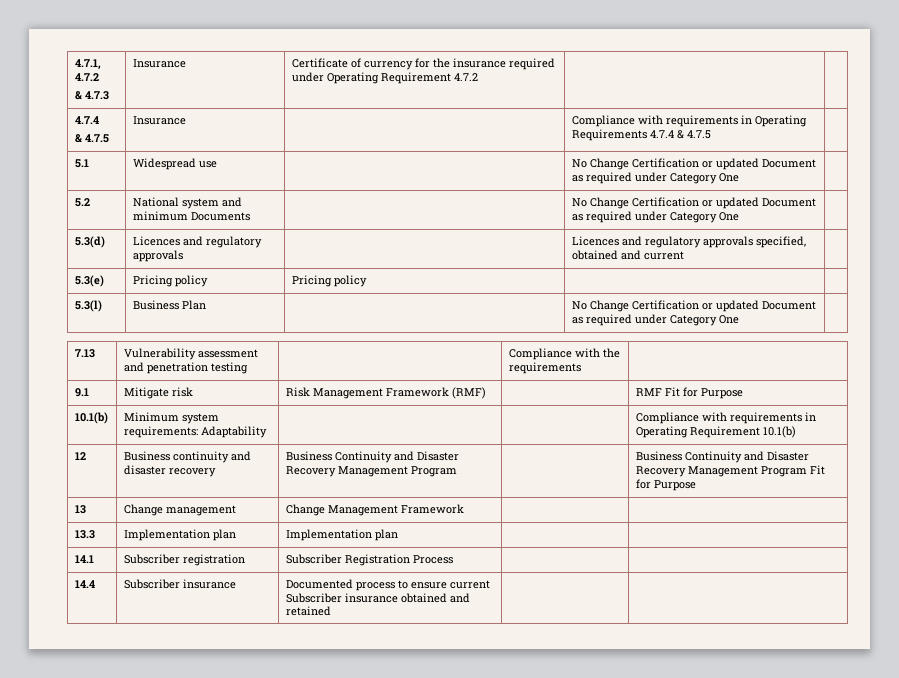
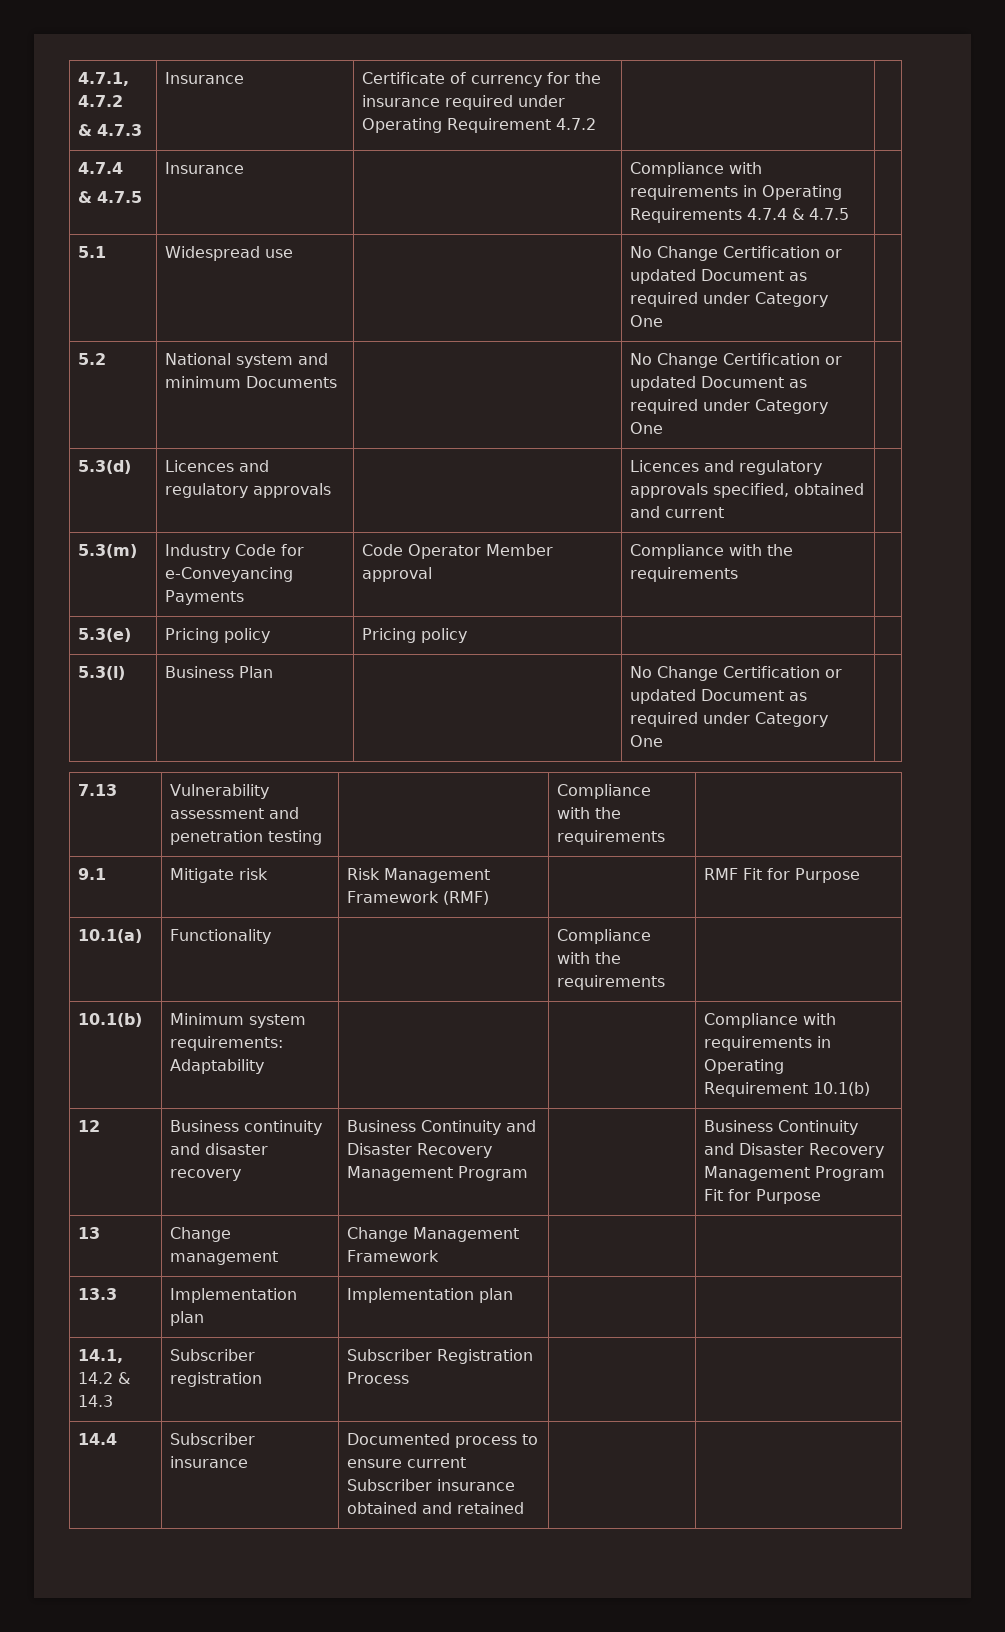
(684, 255) none -> [78,544,138,558] [165,544,305,559] [165,567,294,582] [165,590,245,605] [362,544,554,559] [362,567,433,582] [630,544,794,559] [630,567,739,582] // 5.3(m) | Industry Code for e-Conveyancing Payments | Code Operator Member approval | Compliance with the requirements |
(743, 393) none -> [78,929,143,943] [170,929,272,944] [557,929,652,944] [557,952,622,964] [557,975,666,990] // 10.1(a) | Functionality | | Compliance with the requirements |
[74,555,94,563] 14.1 -> [78,1349,124,1363] [78,1372,131,1384] [78,1395,114,1407] 14.1, 14.2 & 14.3

